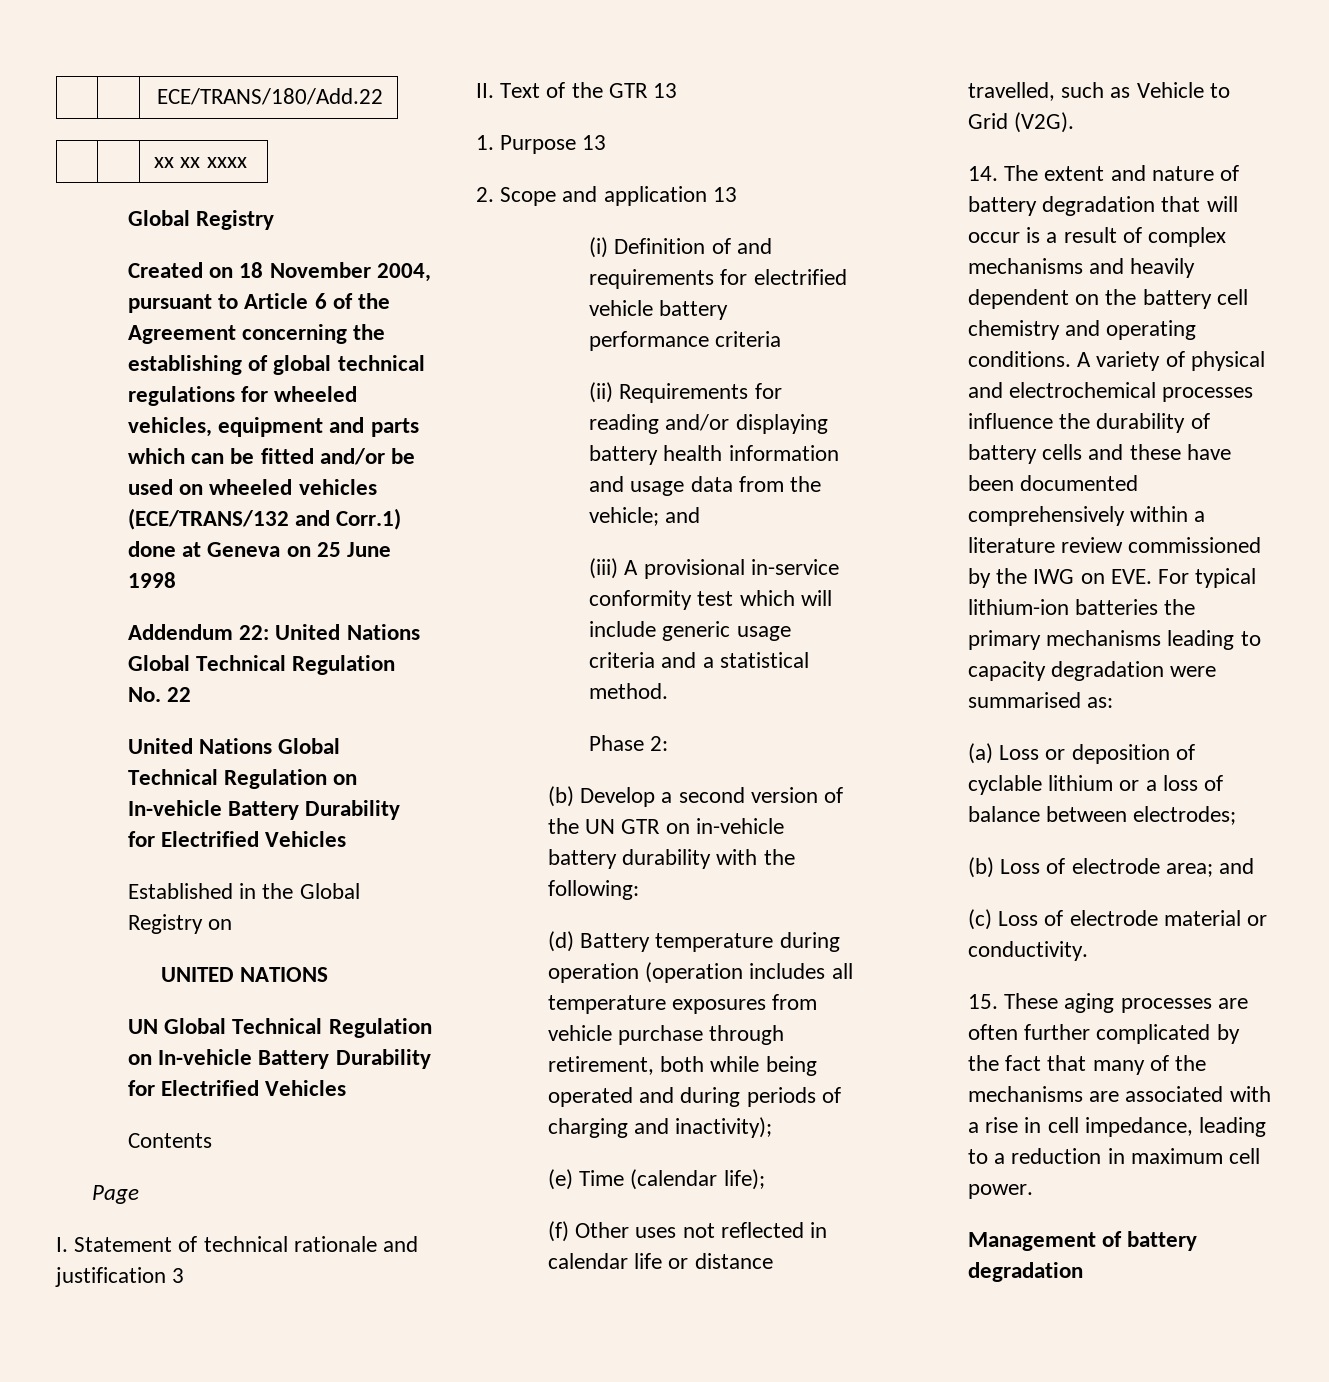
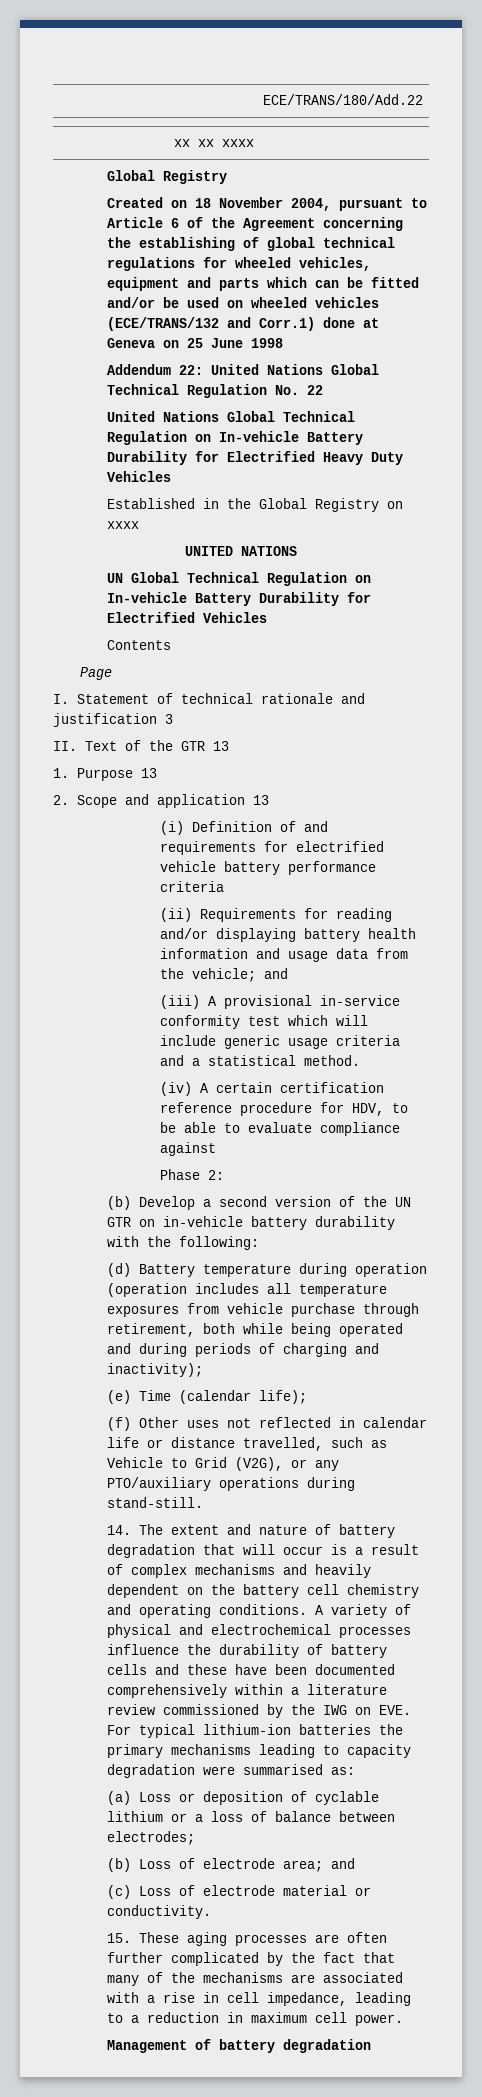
(260, 839) none -> [322,452,403,465] Heavy Duty
(233, 924) none -> [106,521,139,529] xxxx
(669, 691) none -> [160,1082,385,1096] [160,1102,409,1116] [160,1122,401,1136] [160,1142,217,1156] // (iv) A certain certification reference procedure for HDV, to be able to evaluate compliance against
[1014,112,1075,133] (V2G). -> [234,1457,339,1471] [106,1477,355,1491] [106,1497,203,1508] (V2G), or any PTO/auxiliary operations during stand-still.

